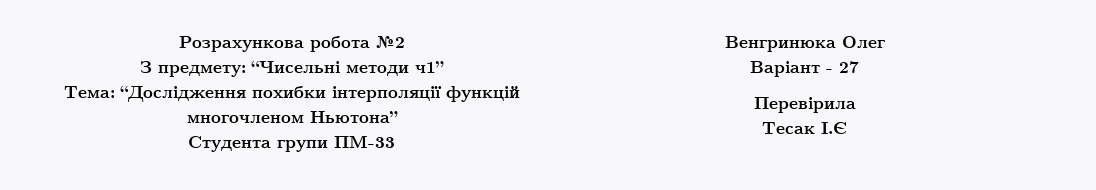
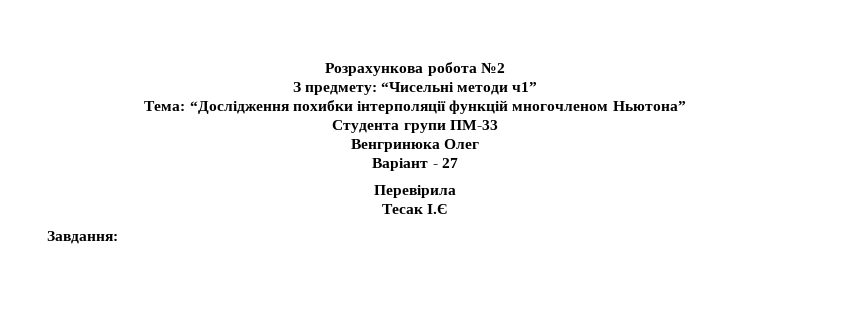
(847, 128) none -> [47,231,118,244] // Завдання:

